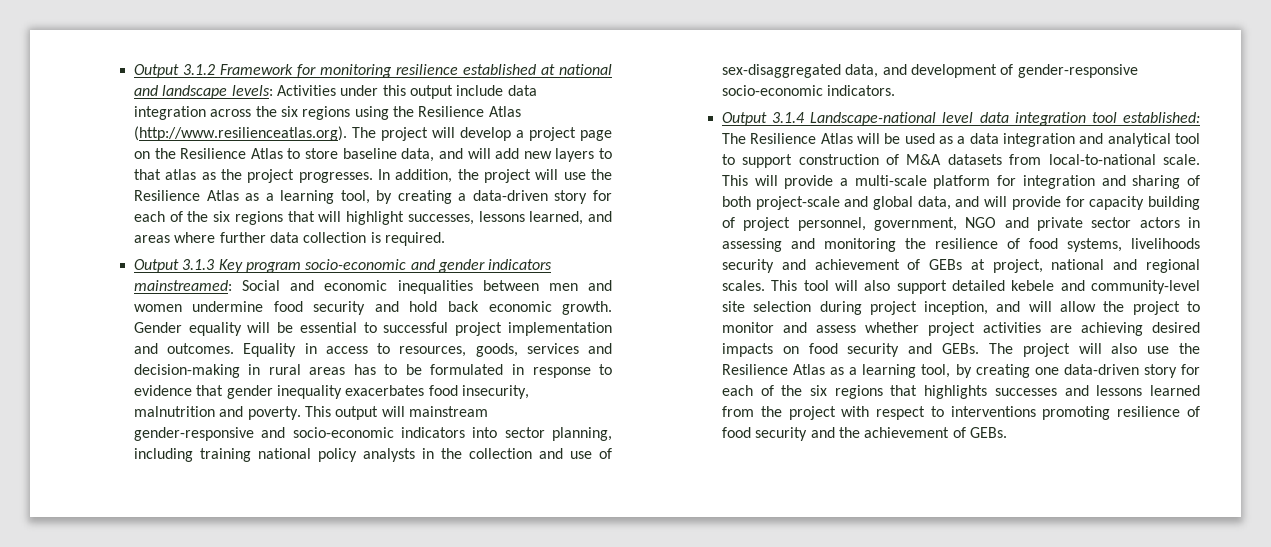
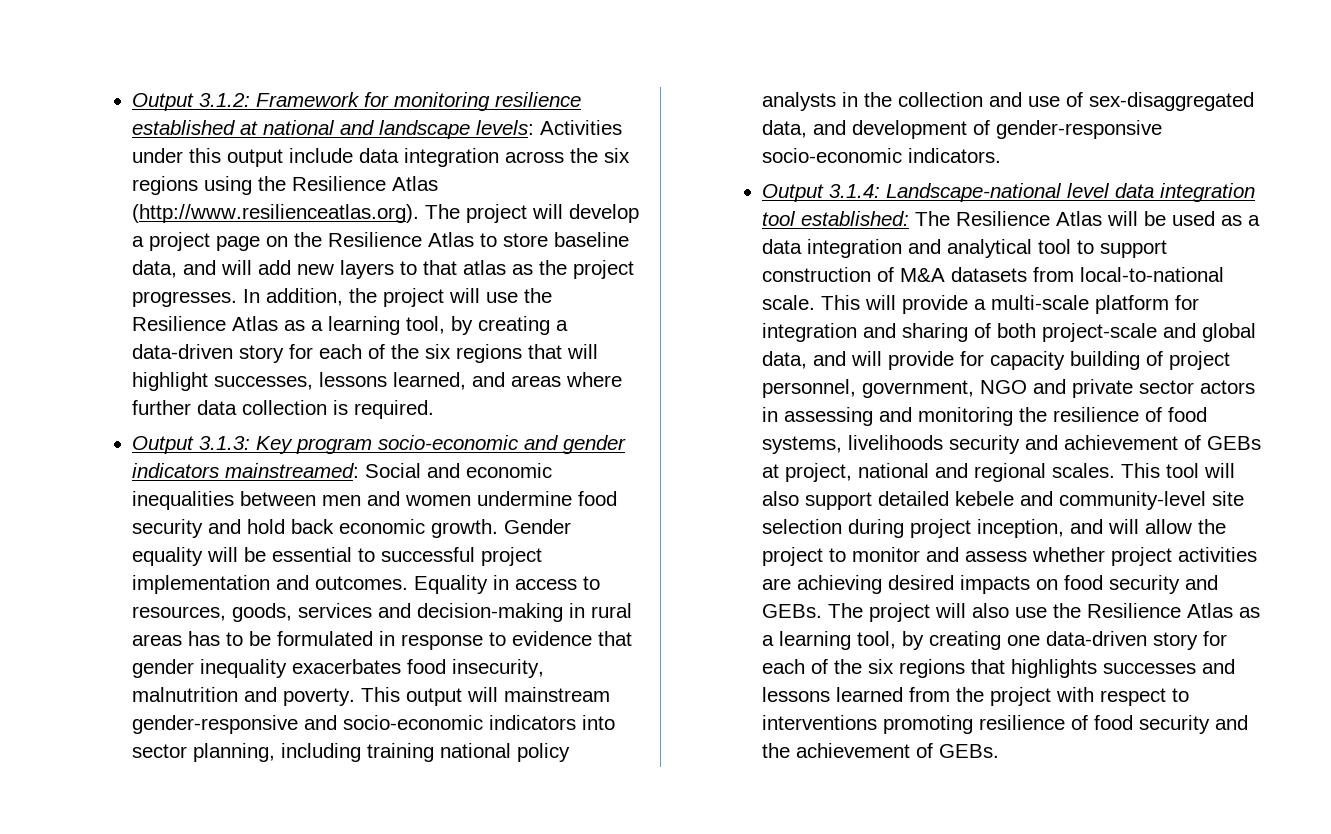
[133,64,215,78] Output 3.1.2 -> [132,93,251,111] Output 3.1.2:
[182,259,215,270] 3.1.3 -> [199,436,251,450] 3.1.3:
[772,112,806,123] 3.1.4 -> [829,184,881,198] 3.1.4:

